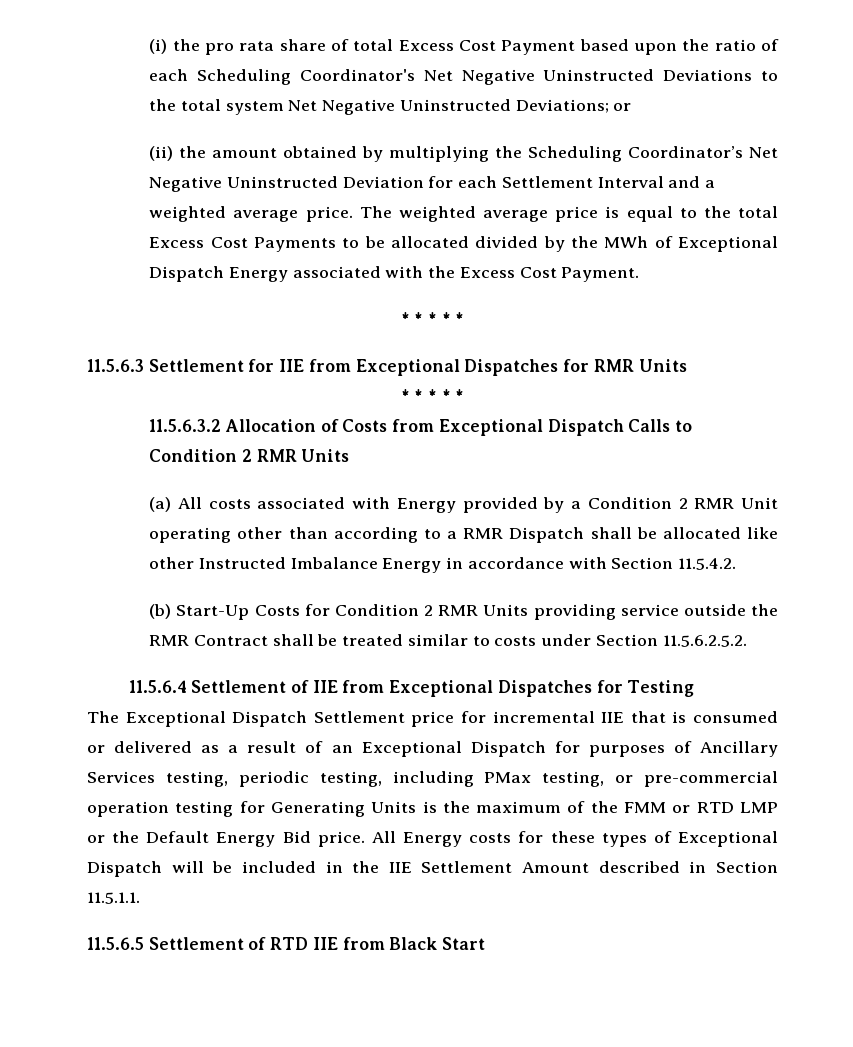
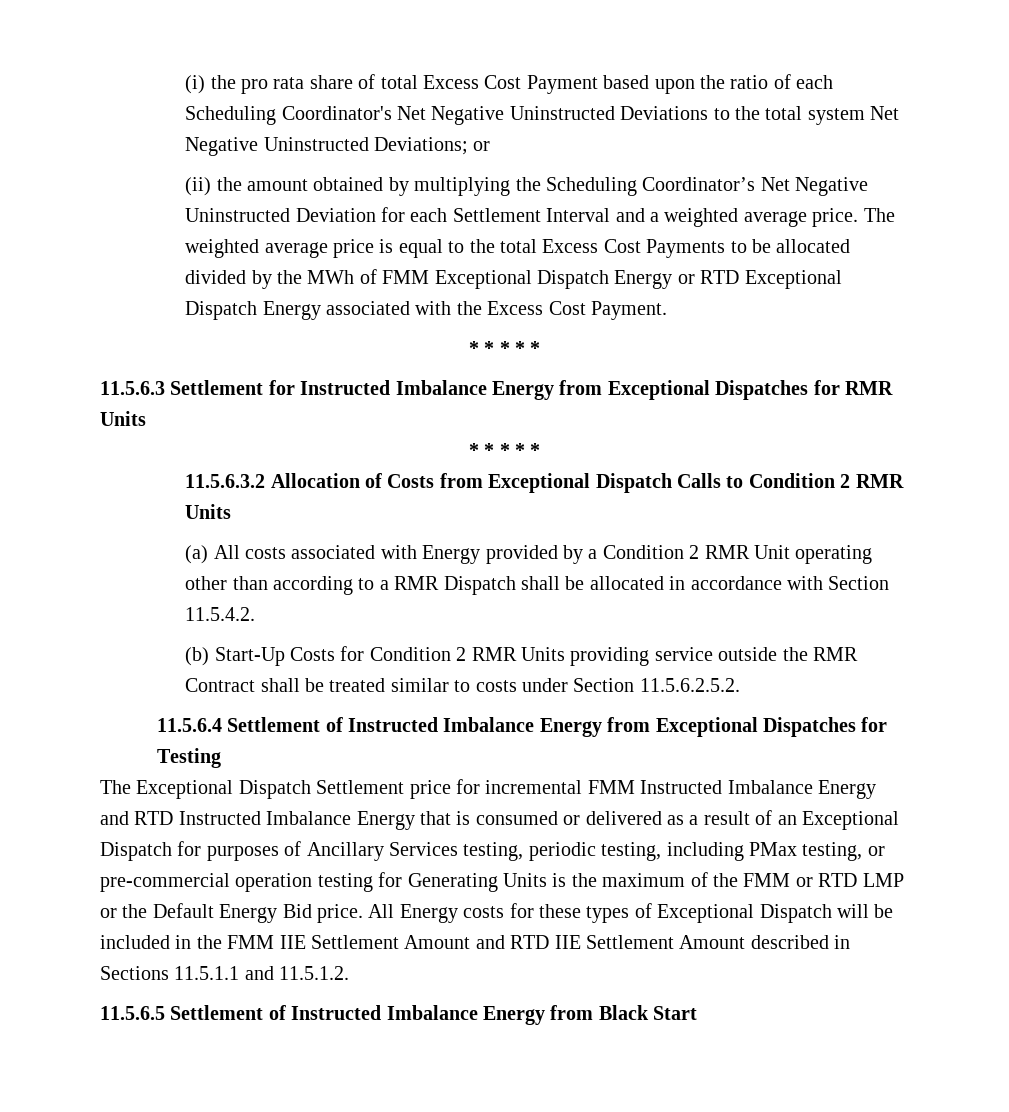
(673, 242) none -> [382,270,740,289] FMM Exceptional Dispatch Energy or RTD
[279,359,305,372] IIE -> [300,380,554,400] Instructed Imbalance Energy
[746,527,778,539] [149,557,442,573] like other Instructed Imbalance Energy -> (664, 583) none
[312,680,338,693] IIE -> [347,717,602,737] Instructed Imbalance Energy
[601,712,625,723] IIE -> [587,780,876,799] [100,811,415,830] FMM Instructed Imbalance Energy and RTD Instructed Imbalance Energy
(380, 867) none -> [227,935,550,949] FMM IIE Settlement Amount and RTD
[716,861,778,873] [87,892,140,904] Section 11.5.1.1. -> [100,966,350,980] Sections 11.5.1.1 and 11.5.1.2.
[270,937,338,950] RTD IIE -> [291,1005,545,1025] Instructed Imbalance Energy

